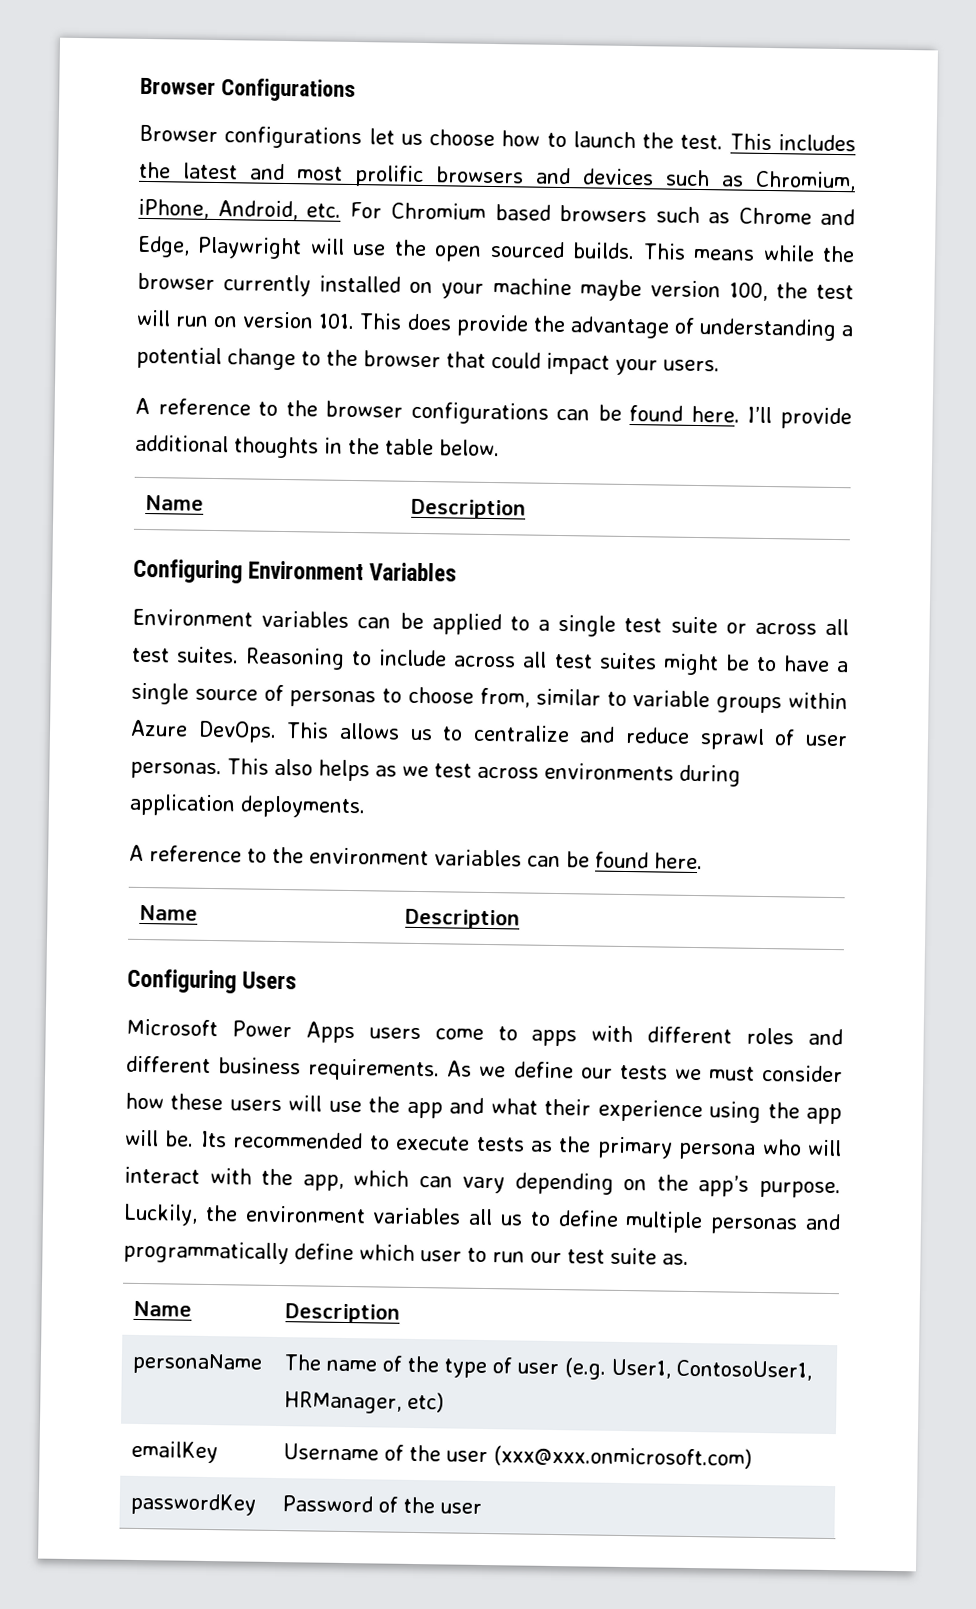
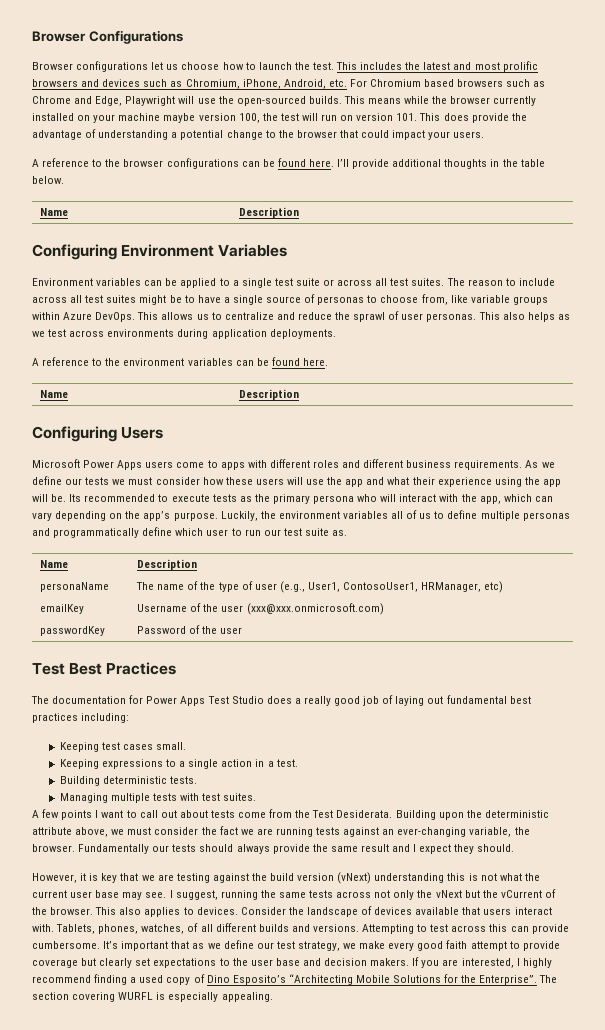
[434,240,565,262] open sourced -> [236,96,306,106] open-sourced
[245,647,346,670] Reasoning -> [446,278,503,286] The reason
[535,688,627,706] similar to -> [450,295,468,303] like
(691, 735) none -> [335,312,351,320] the
(494, 1217) none -> [406,510,418,519] of
[564,1357,607,1380] (e.g. -> [279,581,305,593] (e.g.,
(483, 1508) none -> [32,662,177,675] [31,695,531,706] [32,713,130,723] [59,742,187,752] [59,759,298,769] [59,776,198,786] [59,793,257,803] [32,809,549,820] [32,826,530,837] [32,844,515,854] [32,872,540,884] [32,889,556,900] [32,906,552,917] [32,923,569,934] [32,940,560,951] [32,957,552,968] [32,974,558,985] [32,992,273,1002] // Test Best Practices // The documentation for Power Apps Test Studio does a really good job of laying out fundamental best practices including: // Keeping test cases small. // Keeping expressions to a single action in a test. // Building deterministic tests. // Managing multiple tests with test suites. // A few points I want to call out about tests come from the Test Desiderata. Building upon the deterministic attribute above, we must consider the fact we are running tests against an ever-changing variable, the browser. Fundamentally our tests should always provide the same result and I expect they should. // However, it is key that we are testing against the build version (vNext) understanding this is not what the current user base may see. I suggest, running the same tests across not only the vNext but the vCurrent of the browser. This also applies to devices. Consider the landscape of devices available that users interact with. Tablets, phones, watches, of all different builds and versions. Attempting to test across this can provide cumbersome. It’s important that as we define our test strategy, we make every good faith attempt to provide coverage but clearly set expectations to the user base and decision makers. If you are interested, I highly recommend finding a used copy of Dino Esposito’s “Architecting Mobile Solutions for the Enterprise”. The section covering WURFL is especially appealing.

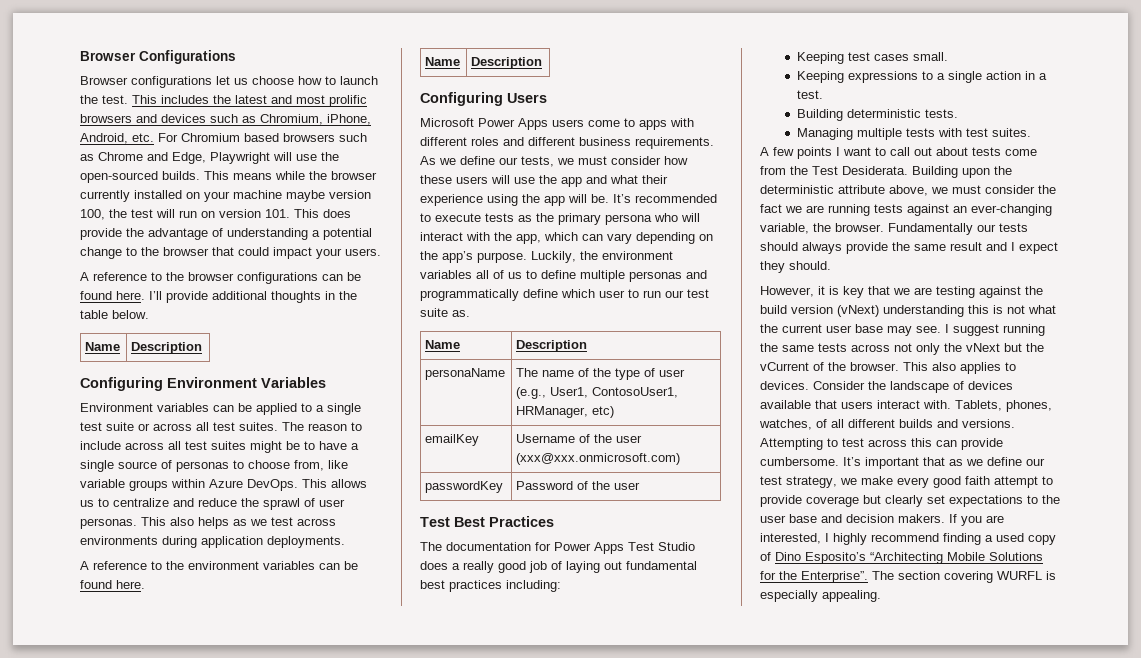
[85,477,110,485] tests -> [521,156,554,167] tests,
[69,494,82,502] Its -> [613,194,631,203] It’s
[175,890,218,900] suggest, -> [953,324,999,336] suggest

